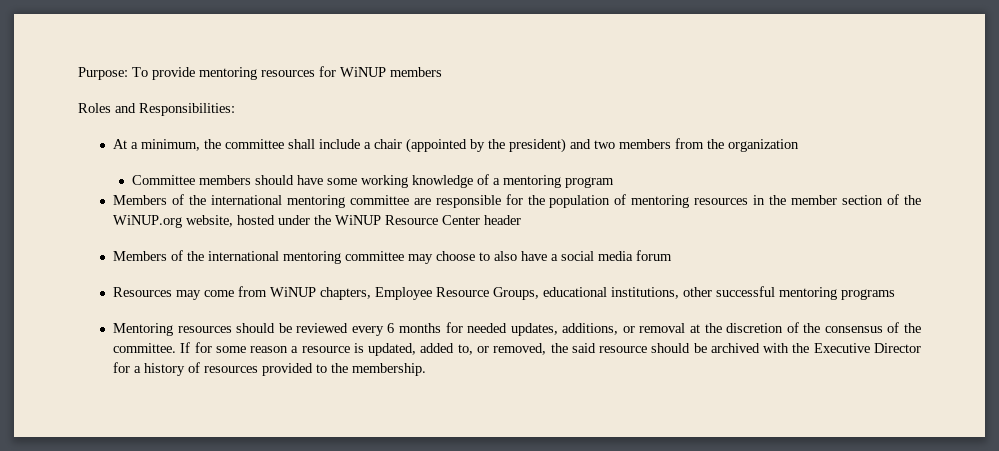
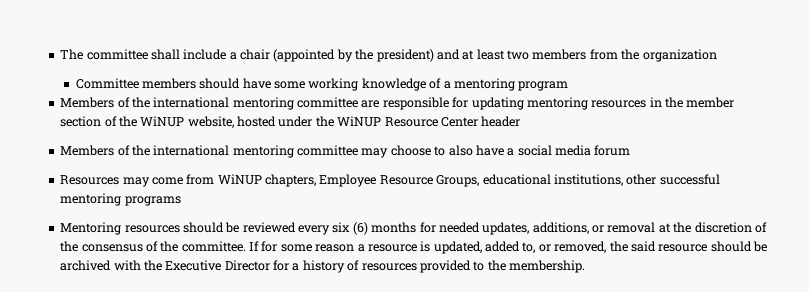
[78,66,442,80] [78,103,235,116] [113,139,222,151] Purpose: To provide mentoring resources for WiNUP members // Roles and Responsibilities: // At a minimum, the -> [60,49,84,60] The
(592, 144) none -> [462,49,505,60] at least
[527,194,627,208] the population of -> [471,97,524,110] updating
[113,215,183,228] WiNUP.org -> [140,116,185,127] WiNUP
[387,323,395,333] 6 -> [332,222,368,235] six (6)

